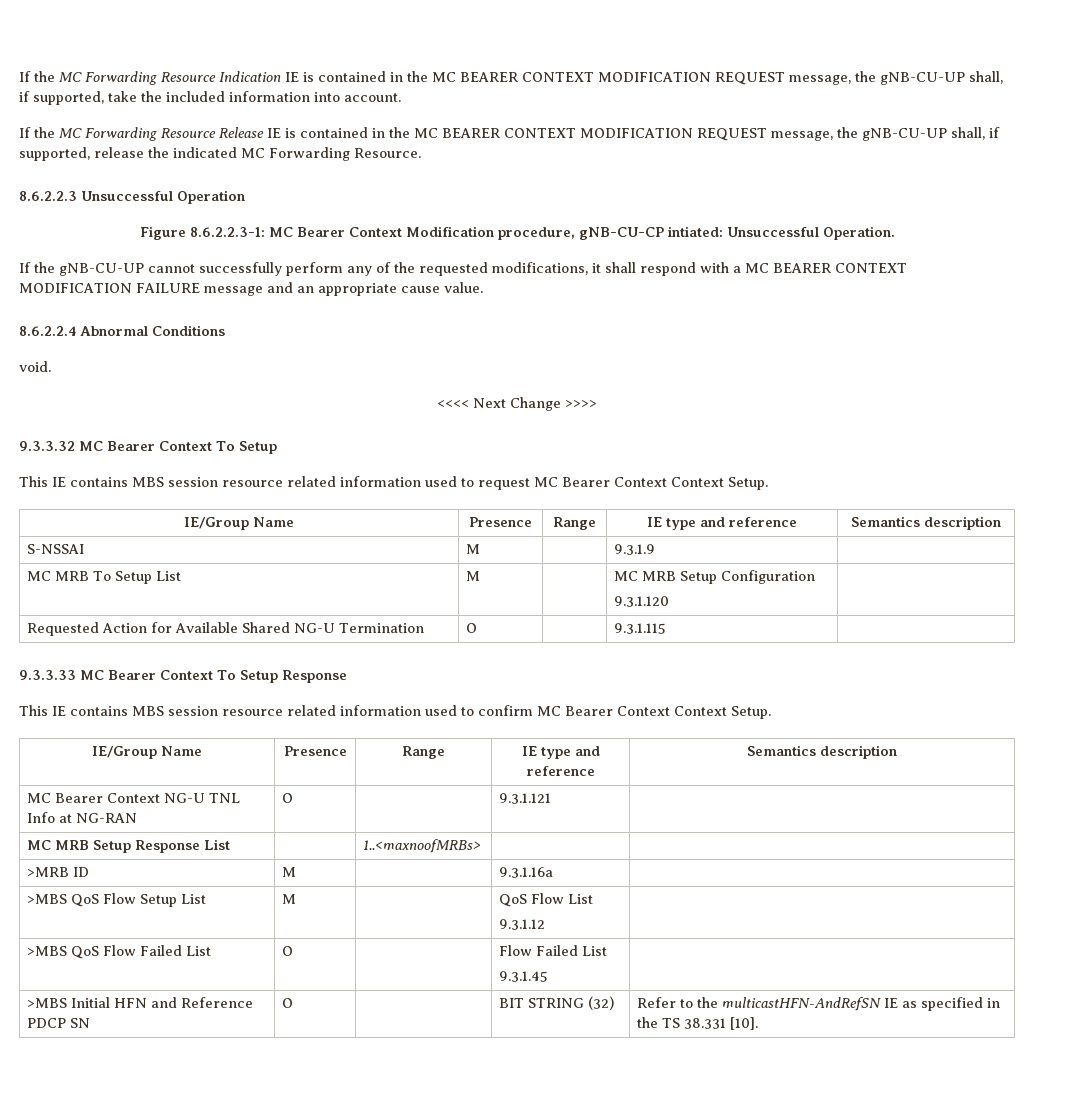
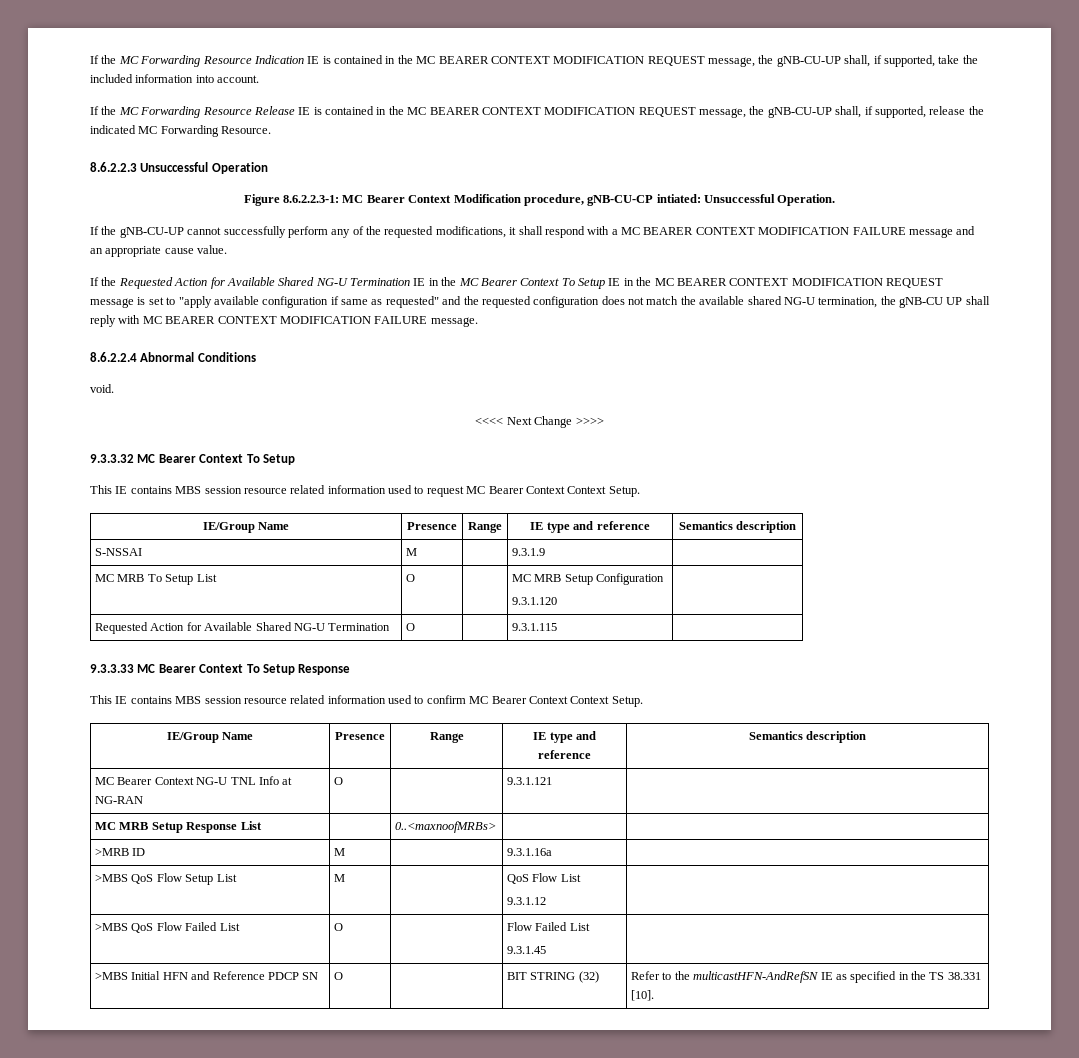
(483, 287) none -> [90,277,943,289] [90,296,990,308] [90,315,478,327] // If the Requested Action for Available Shared NG-U Termination IE in the MC Bearer Context To Setup IE in the MC BEARER CONTEXT MODIFICATION REQUEST message is set to "apply available configuration if same as requested" and the requested configuration does not match the available shared NG-U termination, the gNB-CU UP shall reply with MC BEARER CONTEXT MODIFICATION FAILURE message.
[466,571,481,581] M -> [406,574,416,582] O
[363,839,482,853] 1..<maxnoofMRBs> -> [395,821,497,833] 0..<maxnoofMRBs>

